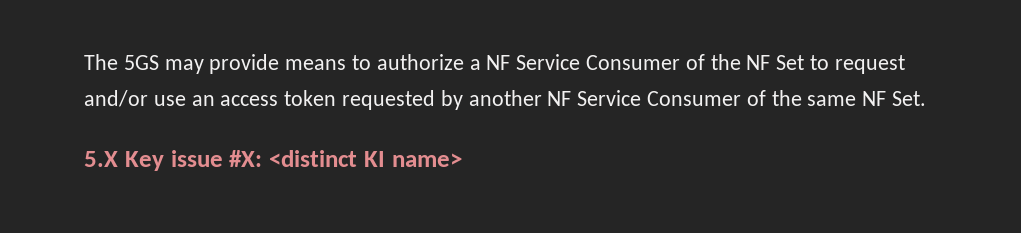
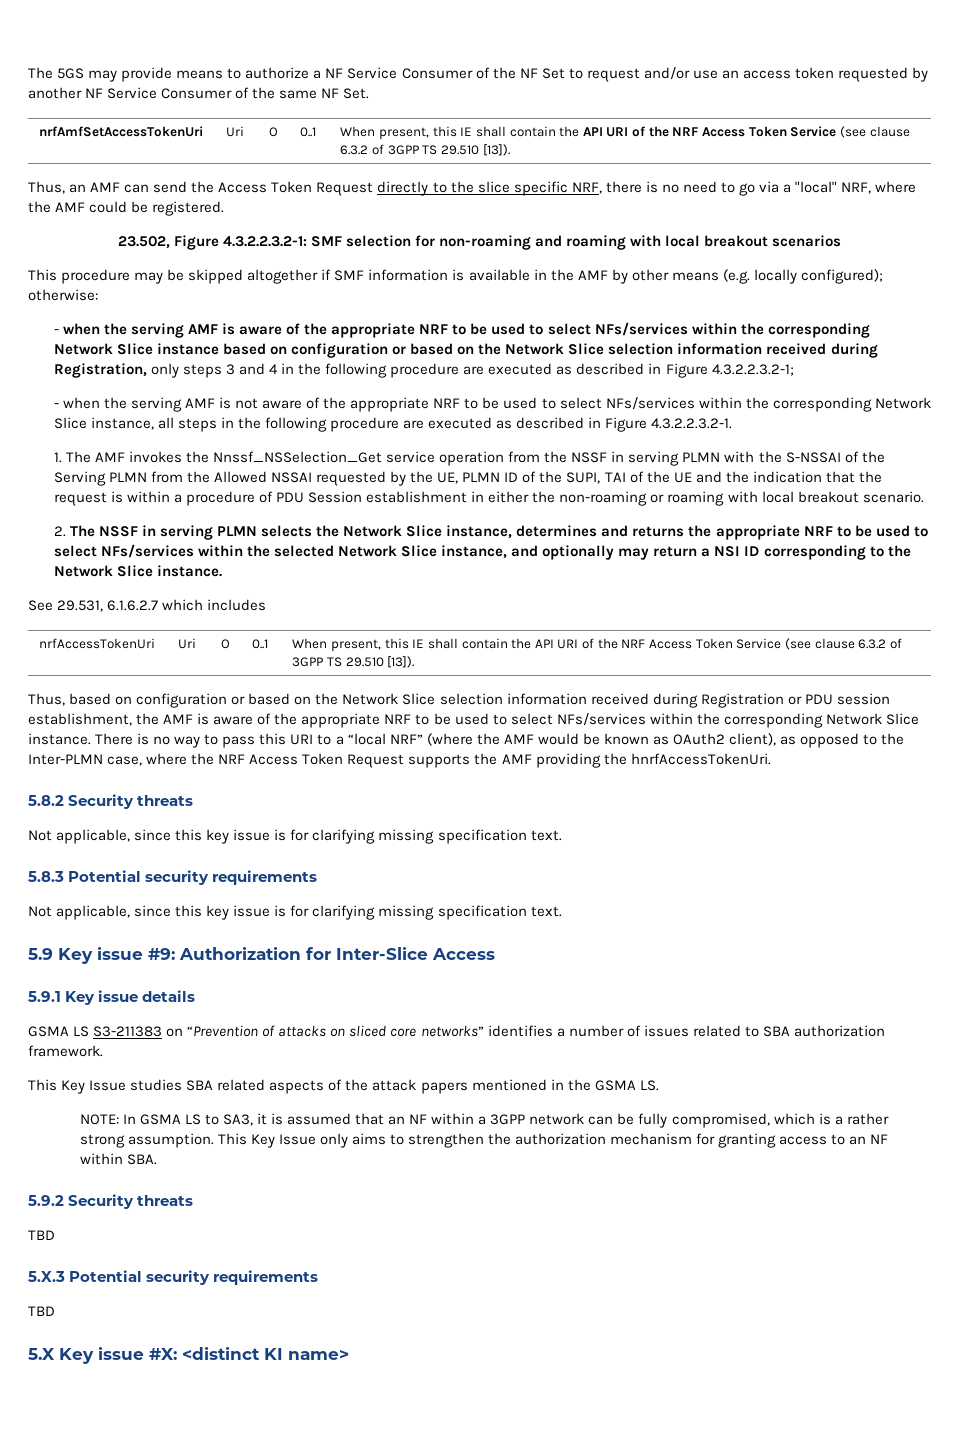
(927, 98) none -> [39,126,204,137] [226,126,245,137] [269,127,278,137] [300,127,317,137] [340,126,910,140] [340,144,510,156] [28,181,917,196] [28,201,225,216] [117,235,842,250] [28,269,883,284] [28,289,98,301] [53,322,870,338] [53,343,878,358] [53,363,794,378] [53,397,931,412] [53,417,733,432] [53,451,885,466] [53,471,882,486] [53,491,924,506] [53,525,928,540] [53,544,911,560] [53,565,222,577] [28,599,267,612] [39,638,156,649] [178,638,197,649] [221,639,230,649] [252,639,269,649] [292,638,902,652] [292,656,415,668] [28,693,890,708] [28,713,919,728] [28,733,905,748] [28,753,771,768] [28,794,194,809] [28,829,562,844] [28,870,318,885] [28,905,562,920] [28,947,495,964] [28,990,196,1005] [28,1025,885,1037] [28,1045,103,1057] [28,1079,659,1094] [79,1113,889,1128] [79,1133,889,1148] [79,1153,157,1165] [28,1194,194,1209] [28,1230,55,1240] [28,1270,319,1285] [28,1306,55,1316] // nrfAmfSetAccessTokenUri | Uri | O | 0..1 | When present, this IE shall contain the API URI of the NRF Access Token Service (see clause 6.3.2 of 3GPP TS 29.510 [13]). // Thus, an AMF can send the Access Token Request directly to the slice specific NRF, there is no need to go via a "local" NRF, where the AMF could be registered. // 23.502, Figure 4.3.2.2.3.2-1: SMF selection for non-roaming and roaming with local breakout scenarios // This procedure may be skipped altogether if SMF information is available in the AMF by other means (e.g. locally configured); otherwise: // - when the serving AMF is aware of the appropriate NRF to be used to select NFs/services within the corresponding Network Slice instance based on configuration or based on the Network Slice selection information received during Registration, only steps 3 and 4 in the following procedure are executed as described in Figure 4.3.2.2.3.2-1; // - when the serving AMF is not aware of the appropriate NRF to be used to select NFs/services within the corresponding Network Slice instance, all steps in the following procedure are executed as described in Figure 4.3.2.2.3.2-1. // 1. The AMF invokes the Nnssf_NSSelection_Get service operation from the NSSF in serving PLMN with the S-NSSAI of the Serving PLMN from the Allowed NSSAI requested by the UE, PLMN ID of the SUPI, TAI of the UE and the indication that the request is within a procedure of PDU Session establishment in either the non-roaming or roaming with local breakout scenario. // 2. The NSSF in serving PLMN selects the Network Slice instance, determines and returns the appropriate NRF to be used to select NFs/services within the selected Network Slice instance, and optionally may return a NSI ID corresponding to the Network Slice instance. // See 29.531, 6.1.6.2.7 which includes // nrfAccessTokenUri | Uri | O | 0..1 | When present, this IE shall contain the API URI of the NRF Access Token Service (see clause 6.3.2 of 3GPP TS 29.510 [13]). // Thus, based on configuration or based on the Network Slice selection information received during Registration or PDU session establishment, the AMF is aware of the appropriate NRF to be used to select NFs/services within the corresponding Network Slice instance. There is no way to pass this URI to a “local NRF” (where the AMF would be known as OAuth2 client), as opposed to the Inter-PLMN case, where the NRF Access Token Request supports the AMF providing the hnrfAccessTokenUri. // 5.8.2 Security threats // Not applicable, since this key issue is for clarifying missing specification text. // 5.8.3 Potential security requirements // Not applicable, since this key issue is for clarifying missing specification text. // 5.9 Key issue #9: Authorization for Inter-Slice Access // 5.9.1 Key issue details // GSMA LS S3-211383 on “Prevention of attacks on sliced core networks” identifies a number of issues related to SBA authorization framework. // This Key Issue studies SBA related aspects of the attack papers mentioned in the GSMA LS. // NOTE: In GSMA LS to SA3, it is assumed that an NF within a 3GPP network can be fully compromised, which is a rather strong assumption. This Key Issue only aims to strengthen the authorization mechanism for granting access to an NF within SBA. // 5.9.2 Security threats // TBD // 5.X.3 Potential security requirements // TBD

